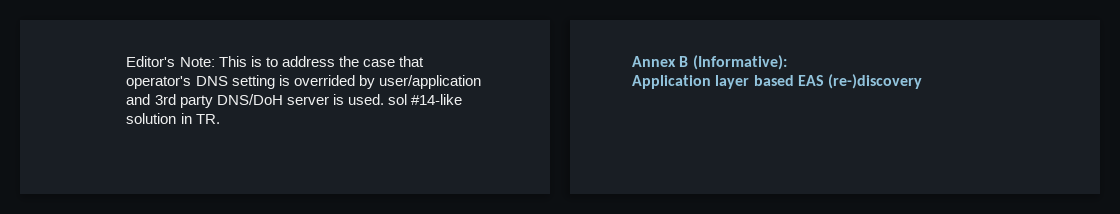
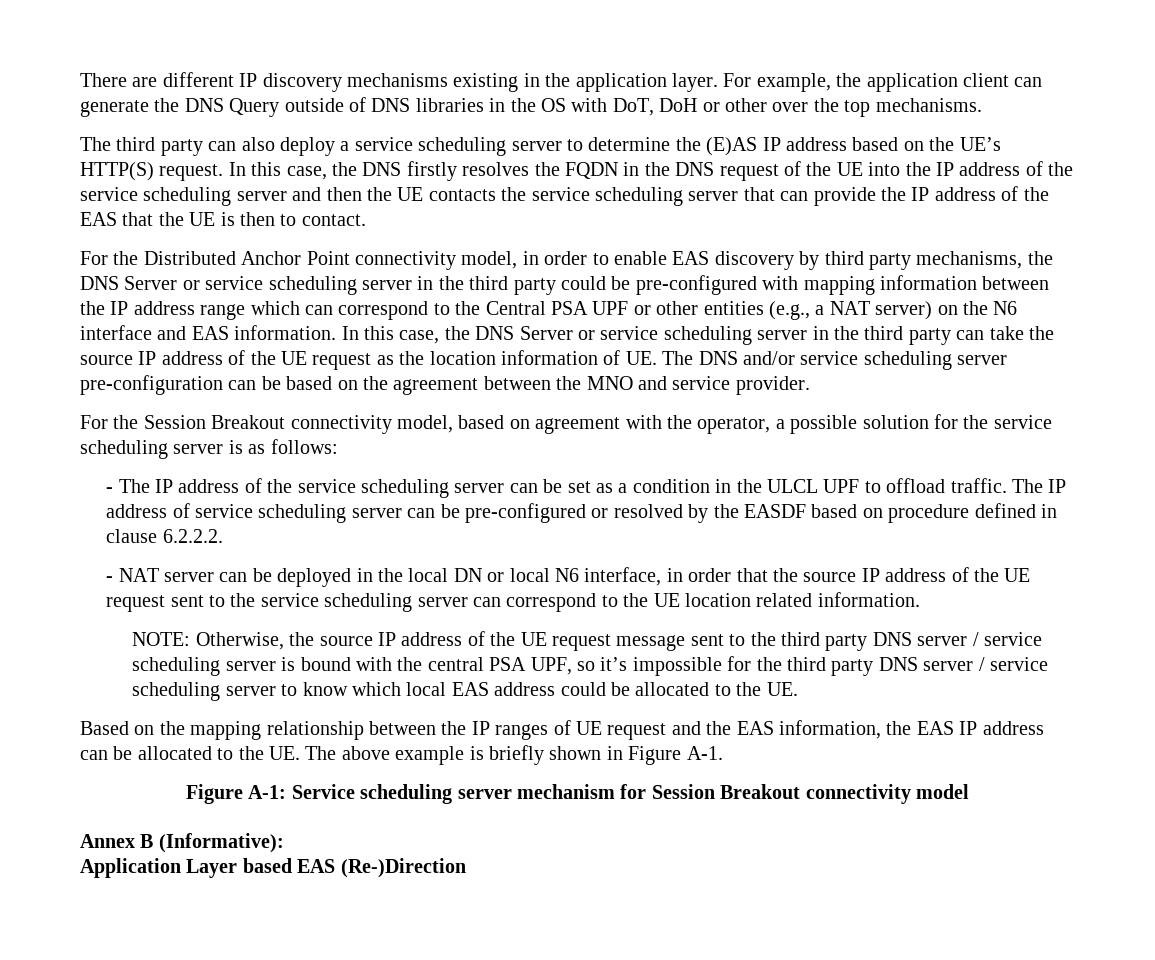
[126,56,424,67] [126,75,481,89] [126,94,462,108] [126,113,220,124] Editor's Note: This is to address the case that operator's DNS setting is overrided by user/application and 3rd party DNS/DoH server is used. sol #14-like solution in TR. -> [80,72,1043,92] [80,97,982,117] [80,137,1001,156] [80,161,1074,181] [80,186,1049,206] [80,212,366,226] [80,251,1053,270] [80,275,1050,295] [80,301,1018,320] [80,325,1054,345] [80,350,1008,370] [80,375,810,395] [80,414,1052,434] [80,439,338,459] [106,478,1067,498] [106,503,1057,523] [106,529,223,543] [106,567,1031,587] [106,592,920,612] [132,631,1042,651] [132,656,1048,676] [132,682,798,701] [80,720,1044,740] [80,745,723,765] [186,784,969,804] There are different IP discovery mechanisms existing in the application layer. For example, the application client can generate the DNS Query outside of DNS libraries in the OS with DoT, DoH or other over the top mechanisms. // The third party can also deploy a service scheduling server to determine the (E)AS IP address based on the UE’s HTTP(S) request. In this case, the DNS firstly resolves the FQDN in the DNS request of the UE into the IP address of the service scheduling server and then the UE contacts the service scheduling server that can provide the IP address of the EAS that the UE is then to contact. // For the Distributed Anchor Point connectivity model, in order to enable EAS discovery by third party mechanisms, the DNS Server or service scheduling server in the third party could be pre-configured with mapping information between the IP address range which can correspond to the Central PSA UPF or other entities (e.g., a NAT server) on the N6 interface and EAS information. In this case, the DNS Server or service scheduling server in the third party can take the source IP address of the UE request as the location information of UE. The DNS and/or service scheduling server pre-configuration can be based on the agreement between the MNO and service provider. // For the Session Breakout connectivity model, based on agreement with the operator, a possible solution for the service scheduling server is as follows: // - The IP address of the service scheduling server can be set as a condition in the ULCL UPF to offload traffic. The IP address of service scheduling server can be pre-configured or resolved by the EASDF based on procedure defined in clause 6.2.2.2. // - NAT server can be deployed in the local DN or local N6 interface, in order that the source IP address of the UE request sent to the service scheduling server can correspond to the UE location related information. // NOTE: Otherwise, the source IP address of the UE request message sent to the third party DNS server / service scheduling server is bound with the central PSA UPF, so it’s impossible for the third party DNS server / service scheduling server to know which local EAS address could be allocated to the UE. // Based on the mapping relationship between the IP ranges of UE request and the EAS information, the EAS IP address can be allocated to the UE. The above example is briefly shown in Figure A-1. // Figure A-1: Service scheduling server mechanism for Session Breakout connectivity model
[715,75,750,89] layer -> [186,859,238,878] Layer
[828,74,923,89] (re-)discovery -> [340,858,466,878] (Re-)Direction

